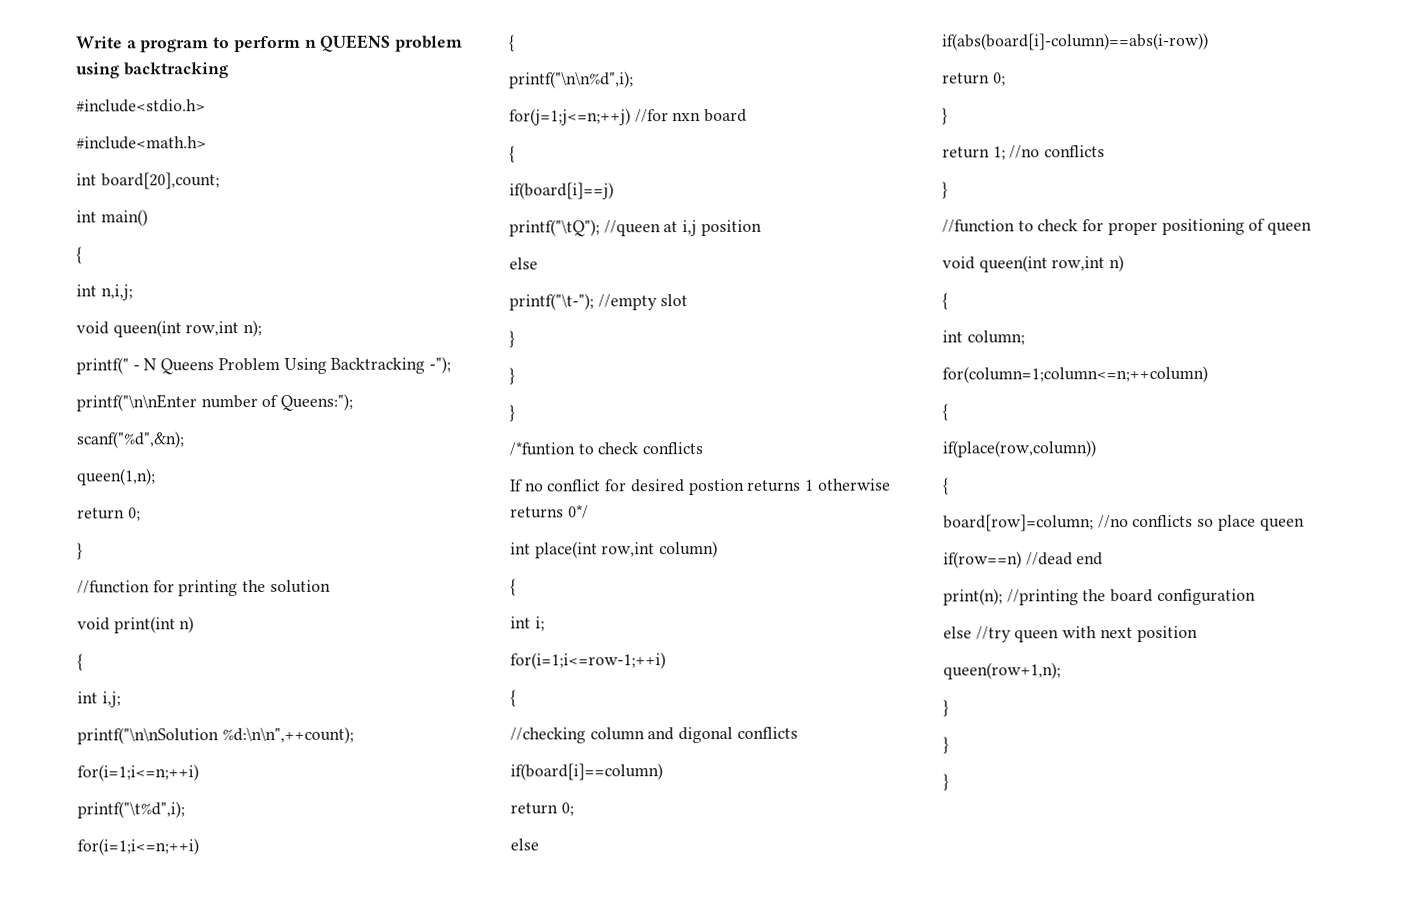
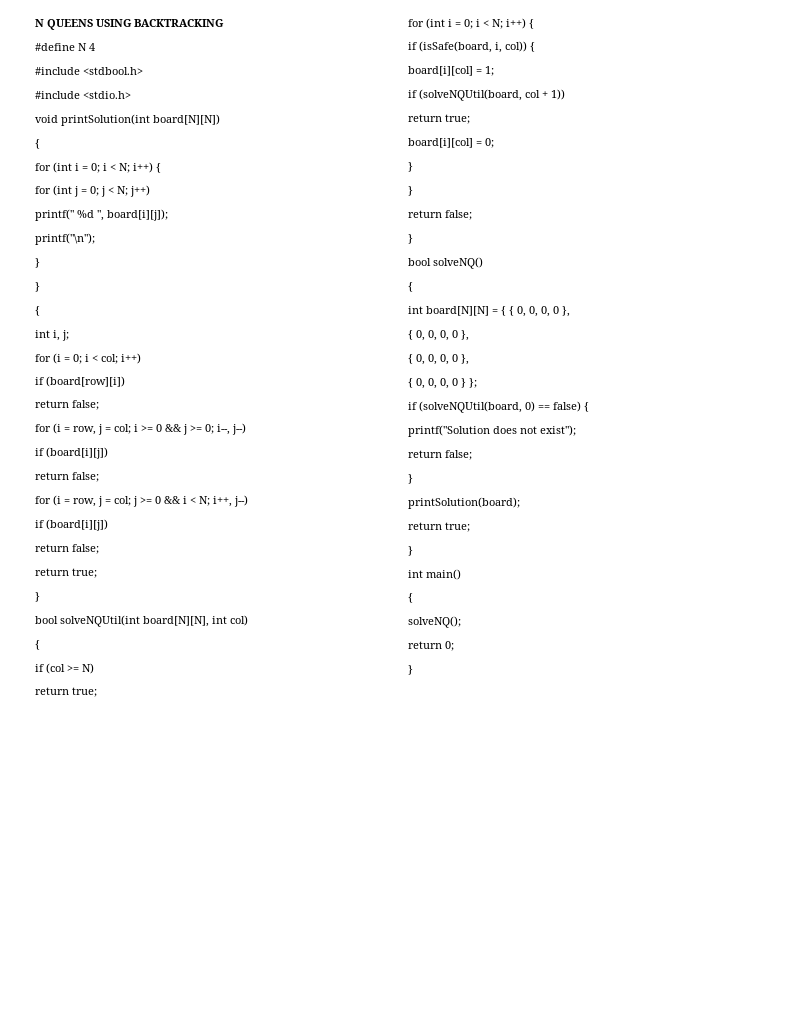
[76,34,464,53] [76,62,229,79] [76,99,206,113] [76,136,207,150] [76,172,220,190] [76,209,148,227] [76,246,82,264] [76,284,133,301] [76,320,263,338] [76,356,452,375] [76,393,354,412] [76,431,184,449] [77,468,156,486] [77,507,141,522] [77,542,83,560] [77,579,331,597] [77,616,195,634] [77,653,83,671] [77,691,121,708] [77,726,354,745] [77,764,199,782] [77,801,185,819] [77,838,199,856] [509,34,515,52] [509,71,634,89] [509,108,748,126] [509,145,515,163] [509,182,614,200] [509,219,762,237] [509,257,538,270] [509,293,689,311] [509,330,515,348] [509,367,515,385] [509,404,515,422] [509,441,704,456] [510,478,891,496] [510,504,589,519] [510,540,719,559] [510,578,516,596] [510,616,545,632] [510,652,666,670] [510,689,516,707] [510,726,798,744] [510,763,663,781] [510,802,574,817] [510,838,539,851] [942,32,1209,51] [942,72,1006,87] [942,107,948,125] [942,145,1106,161] [942,181,948,199] [942,218,1313,236] [942,255,1125,273] [942,292,948,310] [942,330,1025,346] [942,365,1208,384] [942,403,948,421] [942,440,1096,458] [943,477,949,495] [943,514,1305,532] [943,551,1104,569] [943,588,1256,606] [943,625,1198,643] [943,662,1061,680] [943,699,949,717] [943,736,949,754] Write a program to perform n QUEENS problem using backtracking // #include<stdio.h> // #include<math.h> // int board[20],count; // int main() // { // int n,i,j; // void queen(int row,int n); // printf(" - N Queens Problem Using Backtracking -"); // printf("\n\nEnter number of Queens:"); // scanf("%d",&n); // queen(1,n); // return 0; // } // //function for printing the solution // void print(int n) // { // int i,j; // printf("\n\nSolution %d:\n\n",++count); // for(i=1;i<=n;++i) // printf("\t%d",i); // for(i=1;i<=n;++i) // { // printf("\n\n%d",i); // for(j=1;j<=n;++j) //for nxn board // { // if(board[i]==j) // printf("\tQ"); //queen at i,j position // else // printf("\t-"); //empty slot // } // } // } // /*funtion to check conflicts // If no conflict for desired postion returns 1 otherwise returns 0*/ // int place(int row,int column) // { // int i; // for(i=1;i<=row-1;++i) // { // //checking column and digonal conflicts // if(board[i]==column) // return 0; // else // if(abs(board[i]-column)==abs(i-row)) // return 0; // } // return 1; //no conflicts // } // //function to check for proper positioning of queen // void queen(int row,int n) // { // int column; // for(column=1;column<=n;++column) // { // if(place(row,column)) // { // board[row]=column; //no conflicts so place queen // if(row==n) //dead end // print(n); //printing the board configuration // else //try queen with next position // queen(row+1,n); // } // } -> [35,19,224,30] [35,43,95,51] [35,67,143,75] [35,91,131,99] [35,114,220,126] [35,139,40,149] [35,162,161,173] [35,185,150,197] [35,209,168,221] [35,233,95,245] [35,258,40,268] [35,282,40,292] [35,306,40,316] [35,330,69,341] [35,353,141,364] [35,376,125,387] [35,400,99,410] [35,423,246,435] [35,447,108,459] [35,472,99,482] [35,495,248,507] [35,519,108,531] [35,544,99,554] [35,568,97,578] [35,592,40,602] [35,615,248,627] [35,640,40,650] [35,663,94,674] [35,687,97,697] [408,18,534,29] [408,41,535,53] [408,66,494,76] [408,89,565,101] [408,114,470,124] [408,138,494,148] [408,162,413,172] [408,186,413,196] [408,210,472,220] [408,234,413,244] [408,257,483,269] [408,282,413,292] [408,306,570,317] [408,330,469,341] [408,354,469,365] [408,378,477,389] [408,401,589,413] [408,425,576,437] [408,450,472,460] [408,474,413,484] [408,497,520,509] [408,522,470,532] [408,546,413,556] [408,569,461,580] [408,593,413,603] [408,616,461,628] [408,641,454,651] N QUEENS USING BACKTRACKING // #define N 4 // #include <stdbool.h> // #include <stdio.h> // void printSolution(int board[N][N]) // { // for (int i = 0; i < N; i++) { // for (int j = 0; j < N; j++) // printf(" %d ", board[i][j]); // printf("\n"); // } // } // { // int i, j; // for (i = 0; i < col; i++) // if (board[row][i]) // return false; // for (i = row, j = col; i >= 0 && j >= 0; i--, j--) // if (board[i][j]) // return false; // for (i = row, j = col; j >= 0 && i < N; i++, j--) // if (board[i][j]) // return false; // return true; // } // bool solveNQUtil(int board[N][N], int col) // { // if (col >= N) // return true; // for (int i = 0; i < N; i++) { // if (isSafe(board, i, col)) { // board[i][col] = 1; // if (solveNQUtil(board, col + 1)) // return true; // board[i][col] = 0; // } // } // return false; // } // bool solveNQ() // { // int board[N][N] = { { 0, 0, 0, 0 }, // { 0, 0, 0, 0 }, // { 0, 0, 0, 0 }, // { 0, 0, 0, 0 } }; // if (solveNQUtil(board, 0) == false) { // printf("Solution does not exist"); // return false; // } // printSolution(board); // return true; // } // int main() // { // solveNQ(); // return 0;

